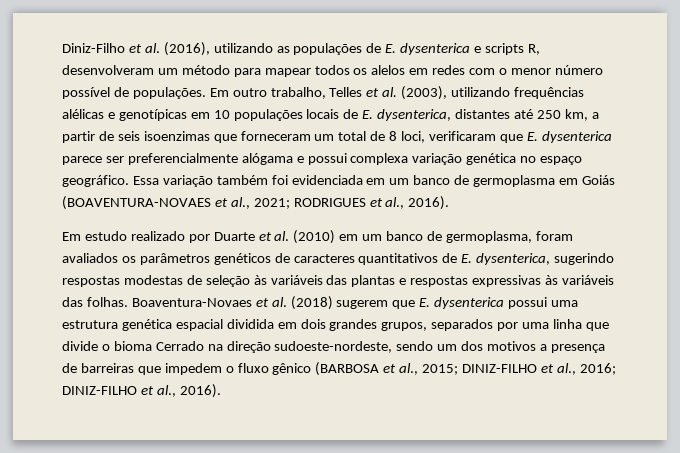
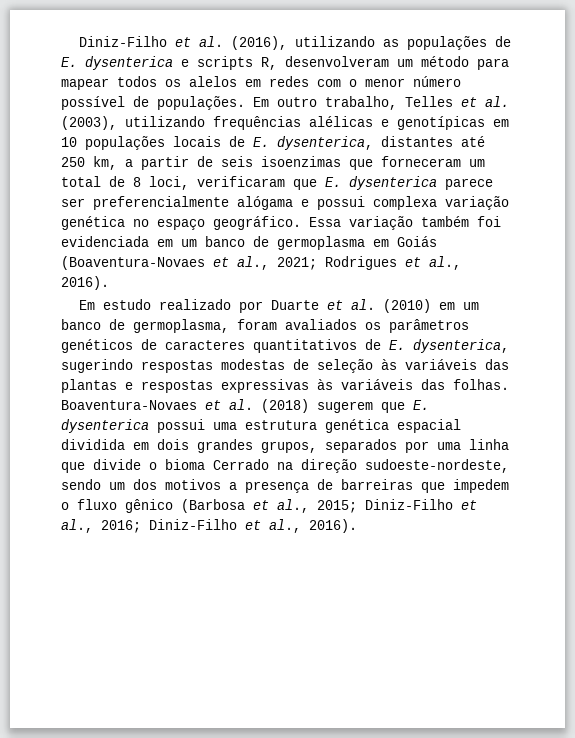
[62,196,211,210] (BOAVENTURA-NOVAES -> [61,256,205,270] (Boaventura-Novaes
[293,198,366,207] RODRIGUES -> [325,256,397,270] Rodrigues
[315,362,380,376] (BARBOSA -> [181,499,245,513] (Barbosa
[462,364,538,373] DINIZ-FILHO -> [365,499,453,510] Diniz-Filho
[62,386,137,395] DINIZ-FILHO -> [149,519,237,530] Diniz-Filho

